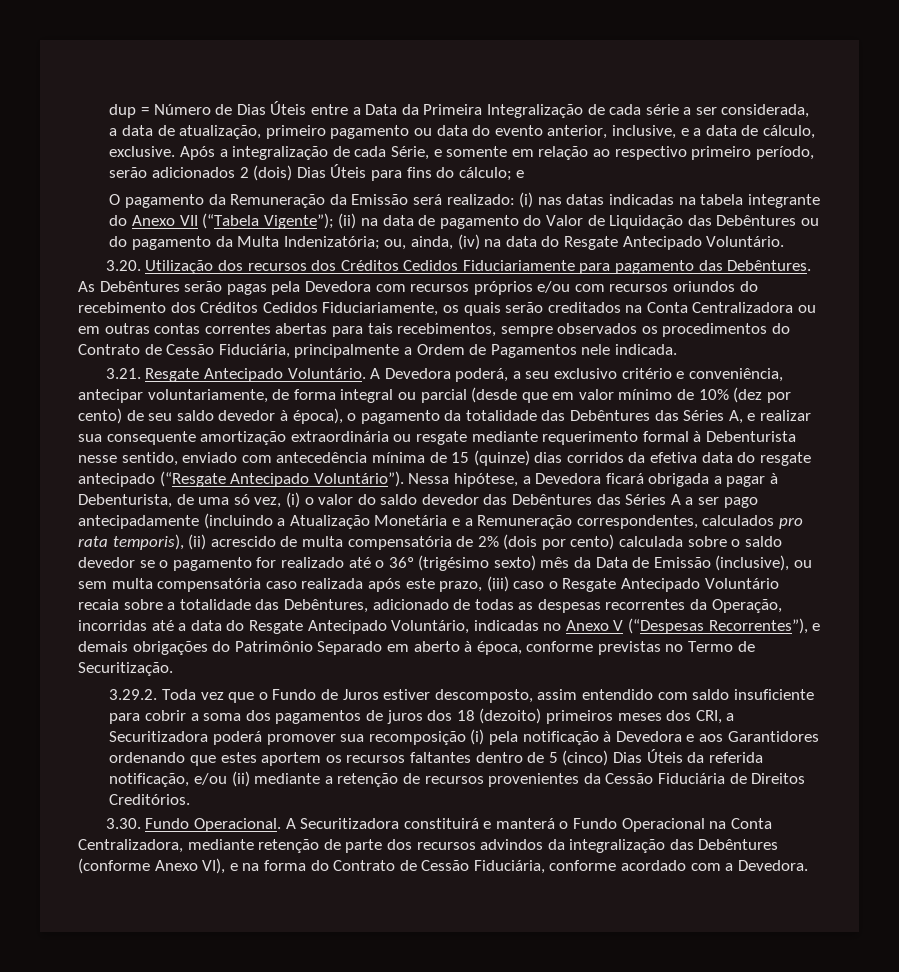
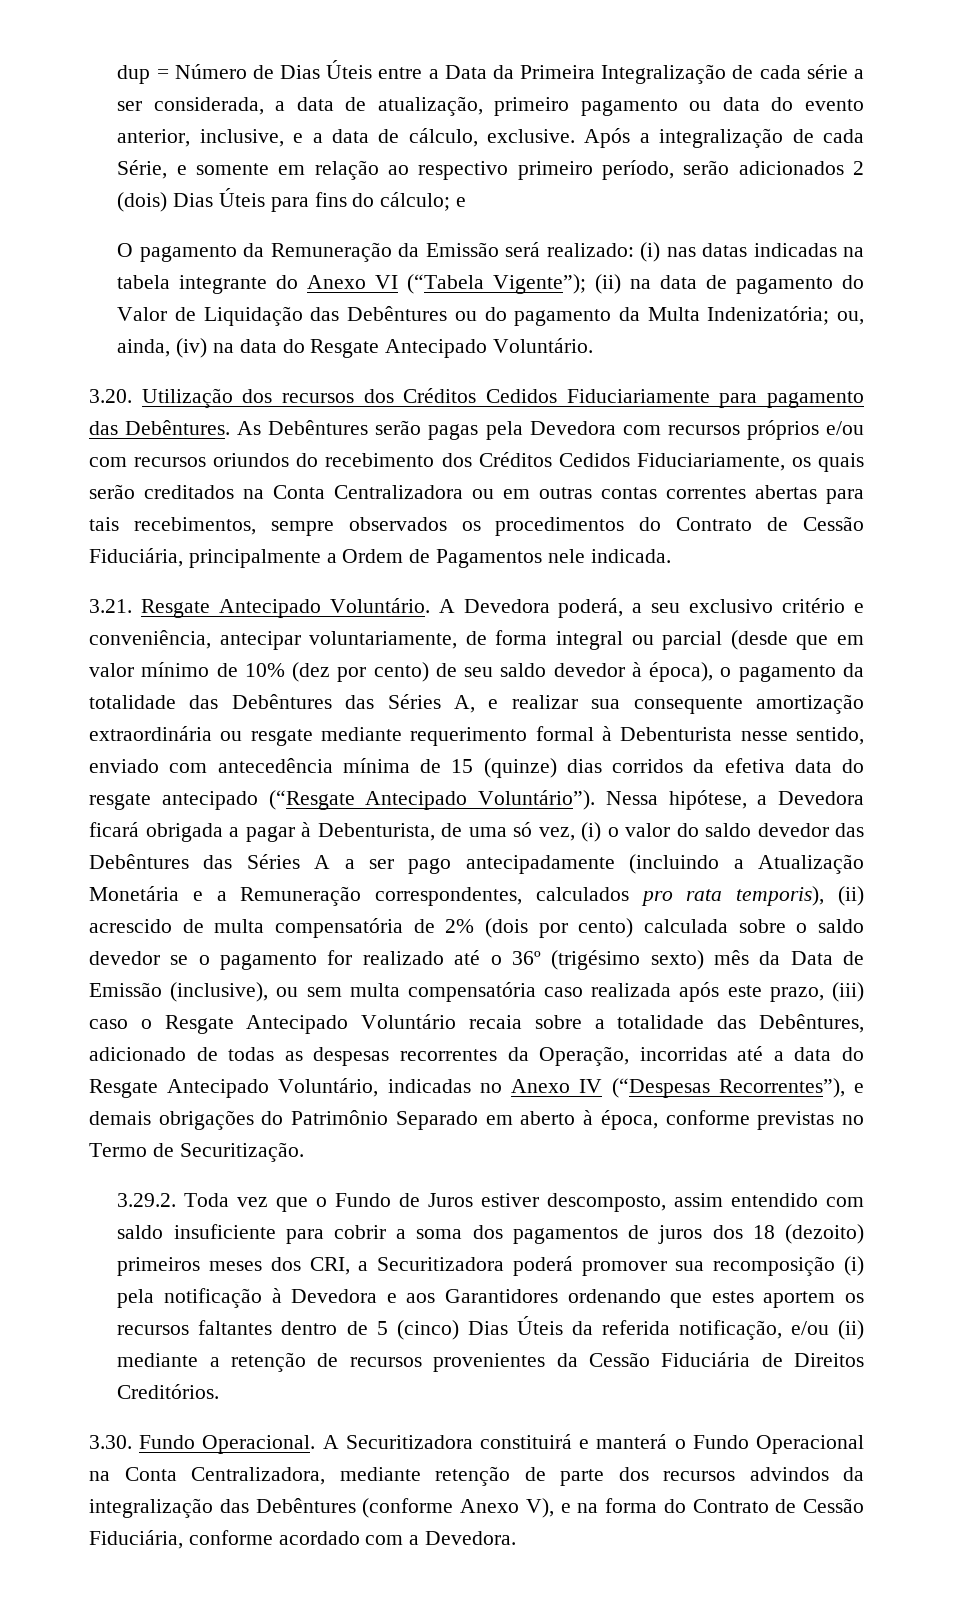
[179,215,198,226] VII -> [375,275,399,289] VI
[613,620,624,631] V -> [579,1079,603,1093] IV
[202,858,226,874] VI), -> [525,1498,554,1518] V),

